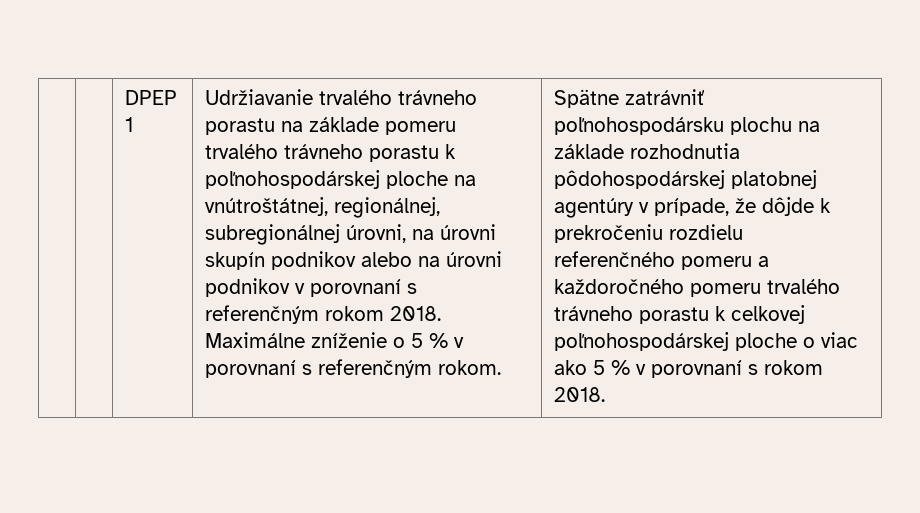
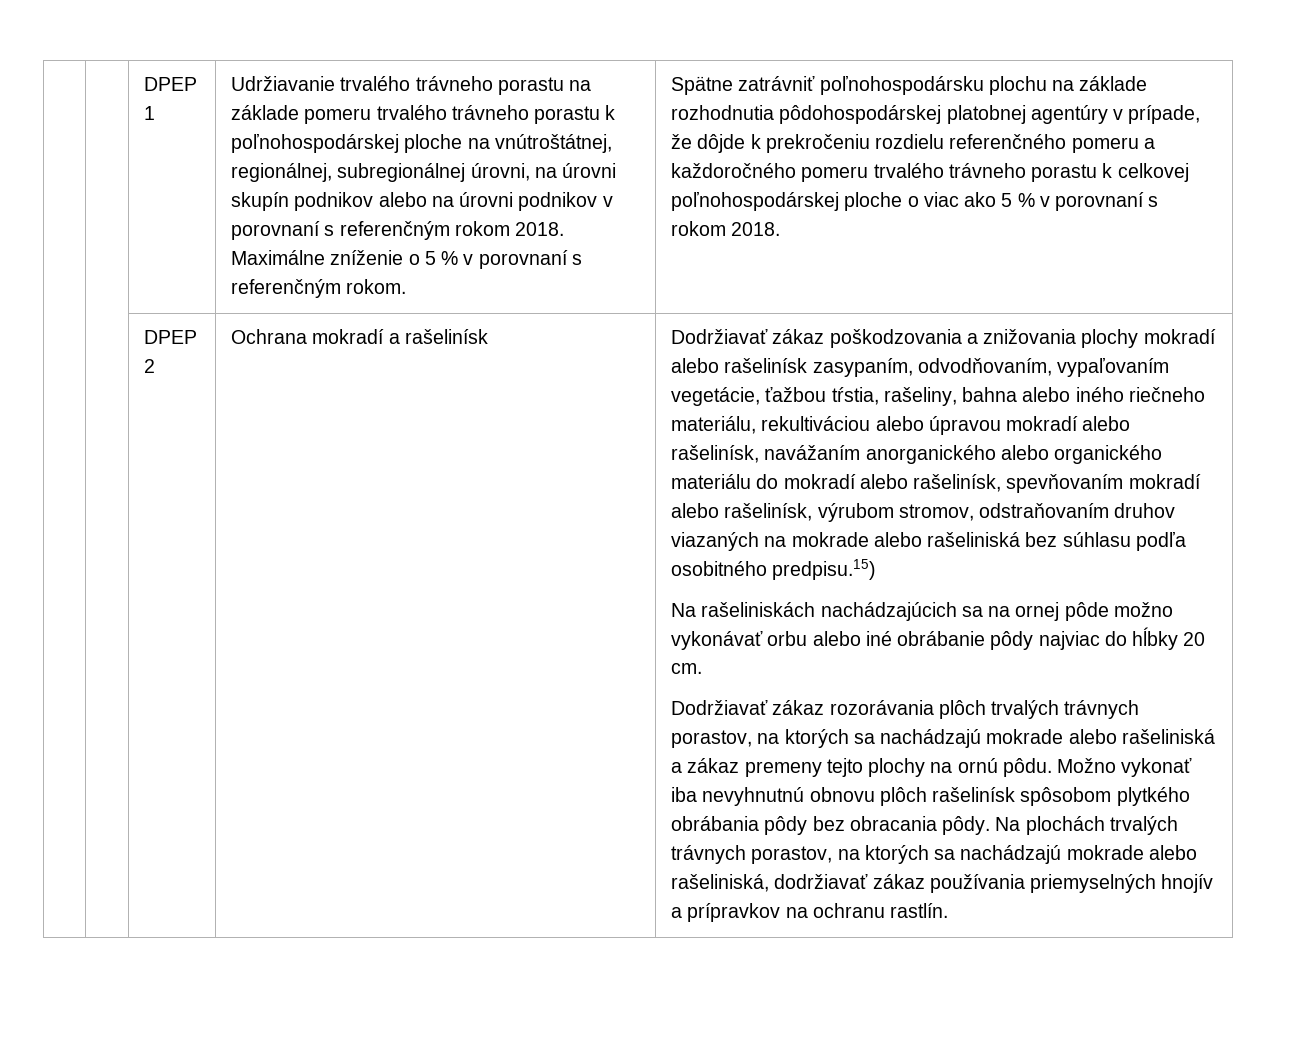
(606, 394) none -> [144,330,198,344] [144,359,156,373] [231,329,488,344] [671,329,1216,348] [671,358,1170,377] [671,387,1205,406] [671,416,1131,435] [671,445,1163,464] [671,474,1201,493] [671,503,1176,522] [671,532,1186,551] [671,559,877,580] [671,602,1173,621] [671,627,1206,650] [671,663,703,674] [671,700,1140,719] [671,729,1215,748] [671,758,1193,777] [671,787,1190,806] [671,816,1178,835] [671,845,1197,864] [671,874,1214,893] [671,903,949,922] // | | DPEP 2 | Ochrana mokradí a rašelinísk | Dodržiavať zákaz poškodzovania a znižovania plochy mokradí alebo rašelinísk zasypaním, odvodňovaním, vypaľovaním vegetácie, ťažbou tŕstia, rašeliny, bahna alebo iného riečneho materiálu, rekultiváciou alebo úpravou mokradí alebo rašelinísk, navážaním anorganického alebo organického materiálu do mokradí alebo rašelinísk, spevňovaním mokradí alebo rašelinísk, výrubom stromov, odstraňovaním druhov viazaných na mokrade alebo rašeliniská bez súhlasu podľa osobitného predpisu.15) // Na rašeliniskách nachádzajúcich sa na ornej pôde možno vykonávať orbu alebo iné obrábanie pôdy najviac do hĺbky 20 cm. // Dodržiavať zákaz rozorávania plôch trvalých trávnych porastov, na ktorých sa nachádzajú mokrade alebo rašeliniská a zákaz premeny tejto plochy na ornú pôdu. Možno vykonať iba nevyhnutnú obnovu plôch rašelinísk spôsobom plytkého obrábania pôdy bez obracania pôdy. Na plochách trvalých trávnych porastov, na ktorých sa nachádzajú mokrade alebo rašeliniská, dodržiavať zákaz používania priemyselných hnojív a prípravkov na ochranu rastlín.

